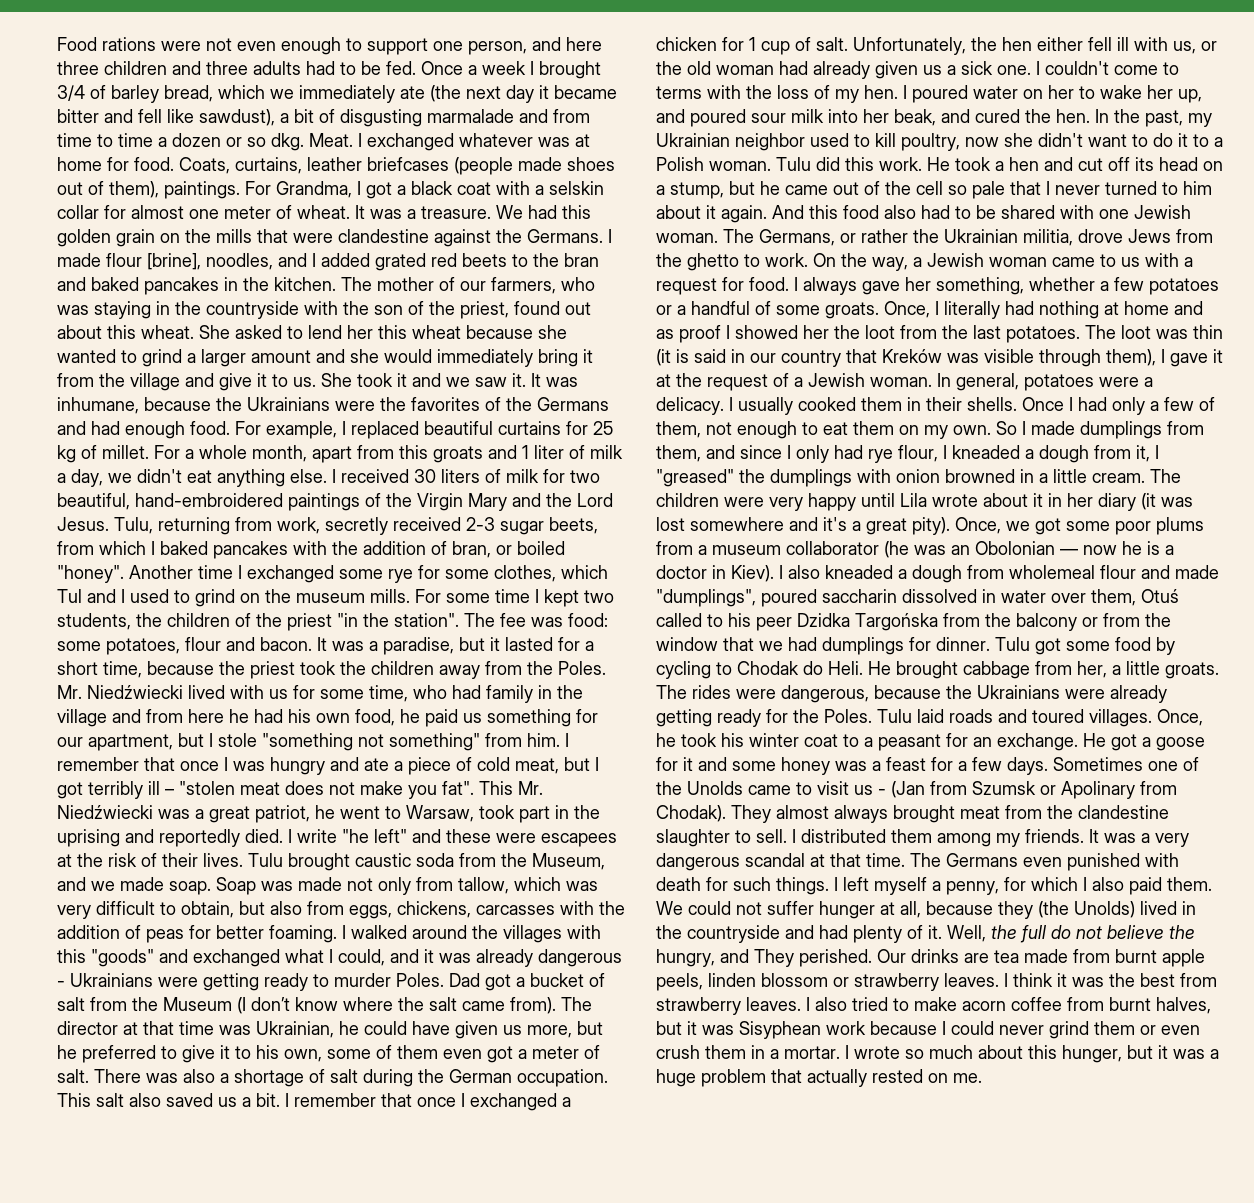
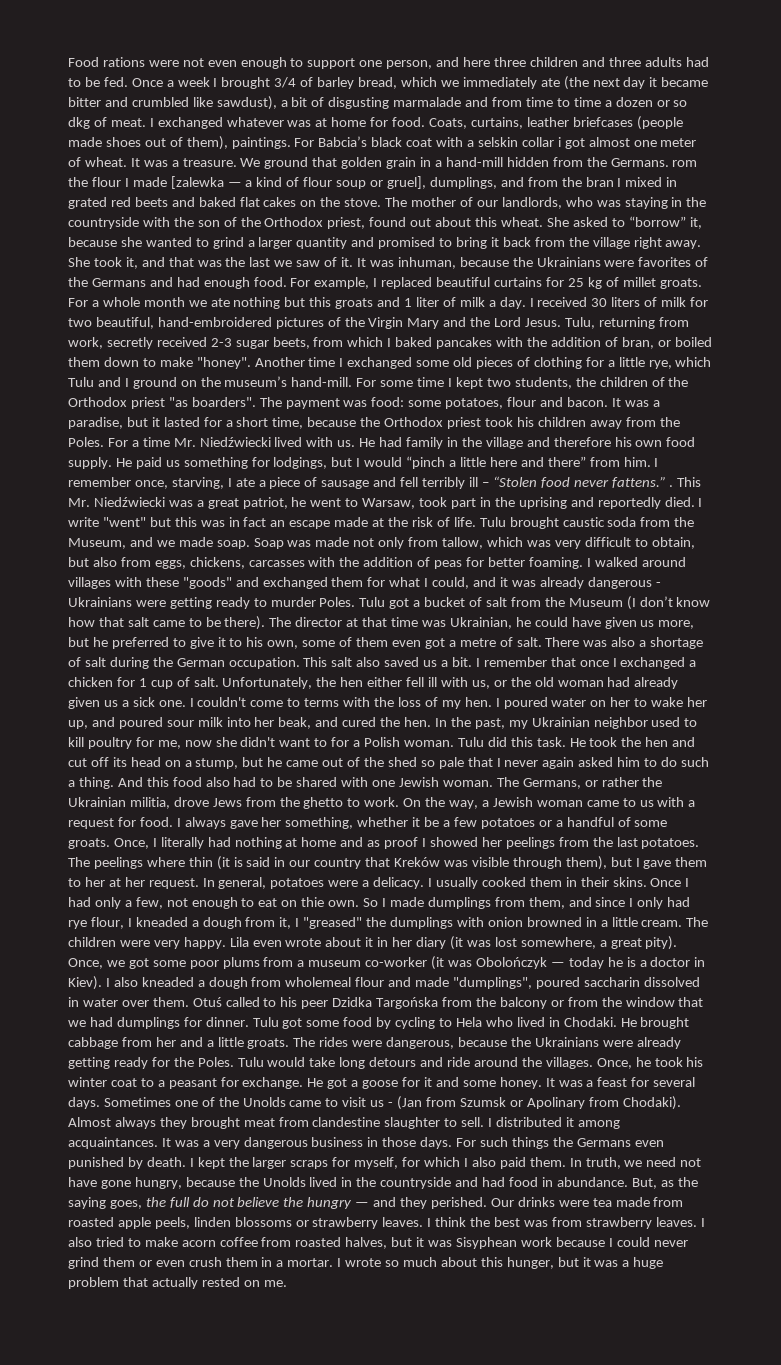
[138,109,162,123] fell -> [131,97,189,107] crumbled
[271,133,353,151] dkg. Meat. -> [68,117,146,129] dkg of meat.
[276,181,406,199] Grandma, I got a -> [318,136,368,147] Babcia’s
[104,205,126,219] for -> [557,137,585,149] i got
[528,205,591,219] [57,229,612,247] [57,253,599,271] [57,277,336,295] had this golden grain on the mills that were clandestine against the Germans. I made flour [brine], noodles, and I added grated red beets to the bran and baked pancakes in the kitchen. -> [264,157,698,169] [68,176,678,189] [68,197,382,209] ground that golden grain in a hand-mill hidden from the Germans. rom the flour I made [zalewka — a kind of flour soup or gruel], dumplings, and from the bran I mixed in grated red beets and baked flat cakes on the stove.
[491,277,556,294] farmers, -> [501,197,562,209] landlords,
(455, 308) none -> [264,217,324,227] Orthodox
[308,325,461,339] lend her this wheat -> [628,216,702,229] “borrow” it,
[251,349,533,367] amount and she would immediately -> [296,237,453,249] quantity and promised to
(593, 356) none -> [502,237,531,247] back
[185,373,441,391] and give it to us. She took it and -> [633,237,702,249] [68,257,271,269] right away. She took it, and that was the last
(507, 382) none -> [324,257,338,267] of
[57,397,406,414] inhumane, because the Ukrainians were the -> [397,257,635,269] inhuman, because the Ukrainians were
[102,445,149,459] millet. -> [622,277,702,289] millet groats.
[252,445,394,463] month, apart from -> [143,297,306,309] month we ate nothing but
[71,469,327,487] day, we didn't eat anything else. -> [499,297,526,309] day.
[288,493,360,511] paintings -> [275,317,324,329] pictures
(565, 548) none -> [68,357,193,367] them down to make
[388,565,608,583] [57,589,410,607] rye for some clothes, which Tul and I used to grind on the museum mills. -> [453,357,712,369] [68,376,353,389] old pieces of clothing for a little rye, which Tulu and I ground on the museum’s hand-mill.
[287,613,526,631] priest "in the station". The fee -> [68,397,340,409] Orthodox priest "as boarders". The payment
(245, 668) none -> [384,417,444,427] Orthodox
[340,661,366,675] the -> [516,417,534,427] his
(606, 668) none -> [107,437,170,447] For a time
[269,685,447,702] us for some time, who -> [337,438,376,447] us. He
[146,709,598,727] [57,733,569,751] [57,757,599,775] [57,781,474,799] from here he had his own food, he paid us something for our apartment, but I stole "something not something" from him. I remember that once I was hungry and ate a piece of cold meat, but I got terribly ill – "stolen meat does not make you fat". -> [553,437,696,447] [68,456,659,469] [68,476,674,489] therefore his own food supply. He paid us something for lodgings, but I would “pinch a little here and there” from him. I remember once, starving, I ate a piece of sausage and fell terribly ill – “Stolen food never fattens.” .
[342,829,617,847] "he left" and these were escapees -> [102,517,369,529] "went" but this was in fact an escape made
[162,853,243,867] their lives. -> [453,517,476,527] life.
[472,925,498,939] the -> (686, 562) none
[57,949,86,963] this -> [145,577,179,587] these
(280, 958) none -> [331,577,386,587] them for
[449,973,480,987] Dad -> [359,597,386,607] Tulu
[343,997,556,1014] where the salt came from). -> [68,616,266,630] how that salt came to be there).
[532,1046,579,1059] meter -> [459,638,496,647] metre
[901,133,960,151] poultry, -> [87,737,181,749] poultry for me,
[1153,133,1209,147] do it to -> [331,737,350,747] for
[879,157,922,171] work. -> [536,737,566,747] task.
[995,161,1004,171] a -> [621,737,642,747] the
[916,181,943,195] cell -> [387,757,417,767] shed
[1105,181,1212,195] [656,205,767,223] turned to him about it again. -> [542,757,709,769] [68,777,114,789] again asked him to do such a thing.
(1095, 284) none -> [412,817,440,827] it be
[834,325,895,339] the loot -> [505,837,555,849] peelings
[1121,325,1188,339] loot was -> [93,857,185,869] peelings where
(1156, 357) none -> [610,857,632,867] but
[1213,349,1223,363] [656,373,932,391] it at the request of a Jewish woman. -> [675,857,708,867] [68,877,199,889] them to her at her request.
[967,397,1017,411] shells. -> [612,877,647,887] skins.
[1164,397,1215,411] [656,421,701,438] few of them, -> [135,897,163,909] few,
[853,421,948,439] them on my -> [281,897,325,907] on thie
[808,493,927,511] happy until Lila -> [183,937,282,949] happy. Lila even
[690,517,847,531] somewhere and it's -> [520,937,596,949] somewhere,
[786,541,1117,558] collaborator (he was an Obolonian — now -> [365,956,604,970] co-worker (it was Obolończyk — today
[1091,589,1136,606] them, -> [152,997,189,1007] them.
[737,661,863,675] Chodak do Heli. -> [455,1017,617,1027] Hela who lived in Chodaki.
[1077,661,1107,678] her, -> [155,1037,203,1047] her and
[917,709,1084,723] laid roads and toured -> [267,1057,542,1069] would take long detours and ride around the
[973,737,992,747] an -> (239, 1082) none
[781,757,830,775] honey -> [499,1077,555,1089] honey. It
[958,757,1002,771] a few -> [653,1077,696,1087] several
[656,805,888,823] Chodak). They almost always -> [622,1096,681,1110] [68,1117,187,1129] Chodaki). Almost always they
[1047,805,1073,819] the -> (309, 1122) none
[891,829,1084,847] them among my friends. -> [565,1117,620,1129] [68,1137,158,1149] it among acquaintances.
[745,853,1179,871] [656,877,999,895] scandal at that time. The Germans even punished with death for such things. I left myself a penny, -> [311,1137,664,1149] [68,1157,399,1169] business in those days. For such things the Germans even punished by death. I kept the larger scraps for myself,
[656,901,1135,919] We could not suffer hunger at all, because they (the Unolds) -> [569,1157,702,1169] [68,1177,306,1189] In truth, we need not have gone hungry, because the Unolds
[853,925,986,943] plenty of it. Well, -> [508,1177,698,1189] [68,1197,142,1209] food in abundance. But, as the saying goes,
[656,949,794,967] hungry, and They -> [307,1197,428,1209] hungry — and they
[964,953,989,963] are -> [558,1200,589,1207] were
[1115,949,1157,963] burnt -> [68,1217,114,1227] roasted
[761,973,828,987] blossom -> [234,1217,292,1227] blossoms
[1057,973,1104,987] it was -> (467, 1222) none
(1175, 980) none -> [523,1220,548,1227] was
[1109,997,1151,1011] burnt -> [295,1237,342,1247] roasted

